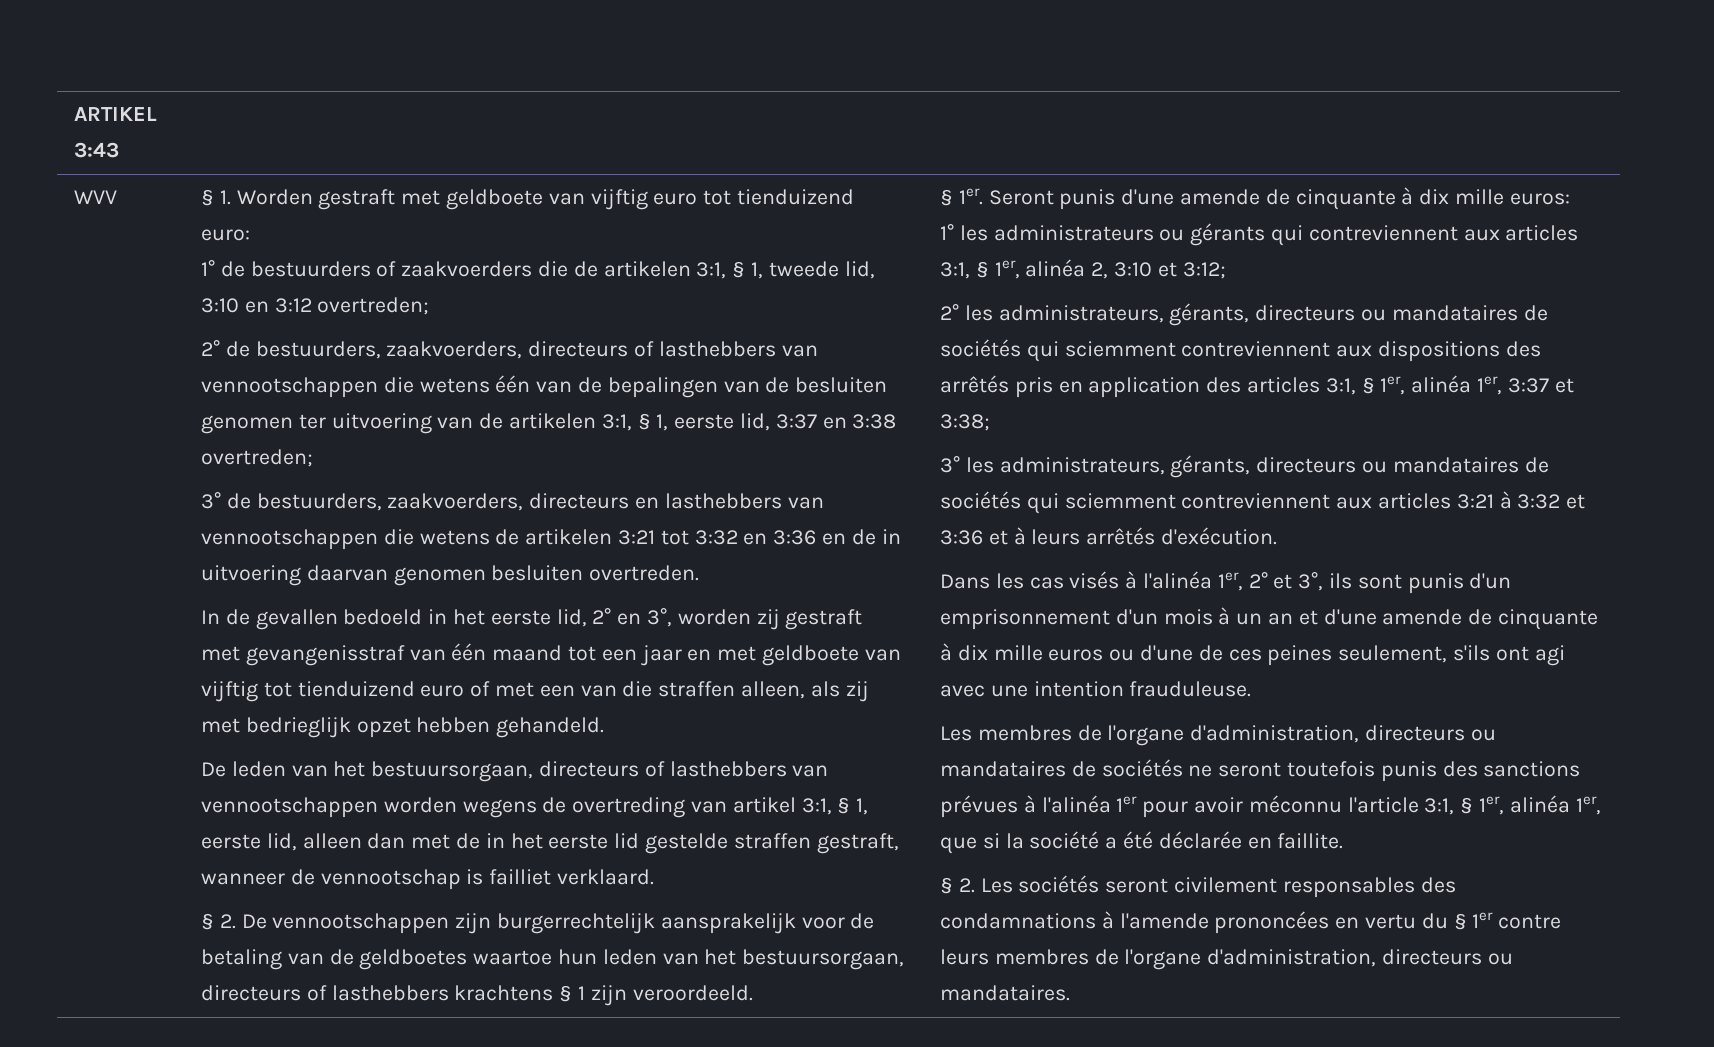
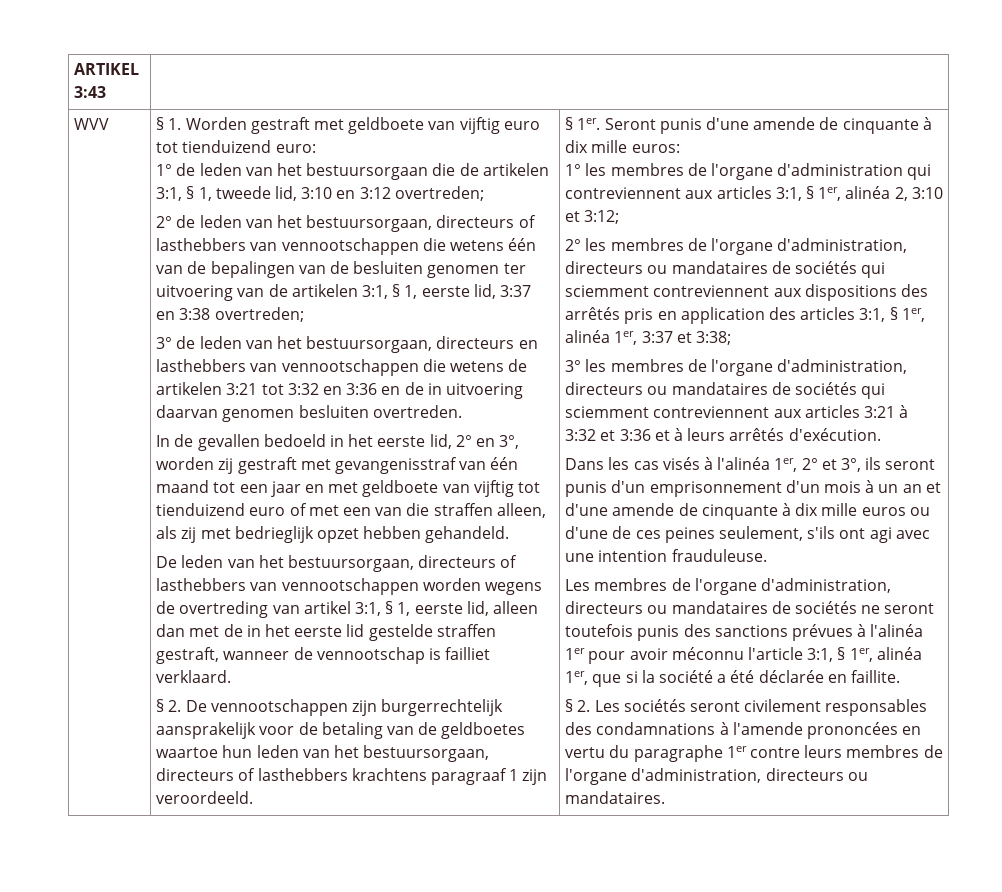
[250,261,533,277] bestuurders of zaakvoerders -> [199,163,429,180] leden van het bestuursorgaan
[255,341,523,359] bestuurders, zaakvoerders, -> [199,215,433,232] leden van het bestuursorgaan,
[256,493,524,511] bestuurders, zaakvoerders, -> [199,336,433,353] leden van het bestuursorgaan,
[559,985,573,1002] § -> [430,768,507,785] paragraaf
[993,223,1266,246] administrateurs ou gérants -> [610,163,904,180] membres de l'organe d'administration
[998,303,1250,326] administrateurs, gérants, -> [610,238,908,255] membres de l'organe d'administration,
[999,455,1251,478] administrateurs, gérants, -> [610,359,908,376] membres de l'organe d'administration,
[1357,574,1402,589] sont -> [885,459,936,470] seront
[1453,913,1467,930] § -> [633,745,723,762] paragraphe

